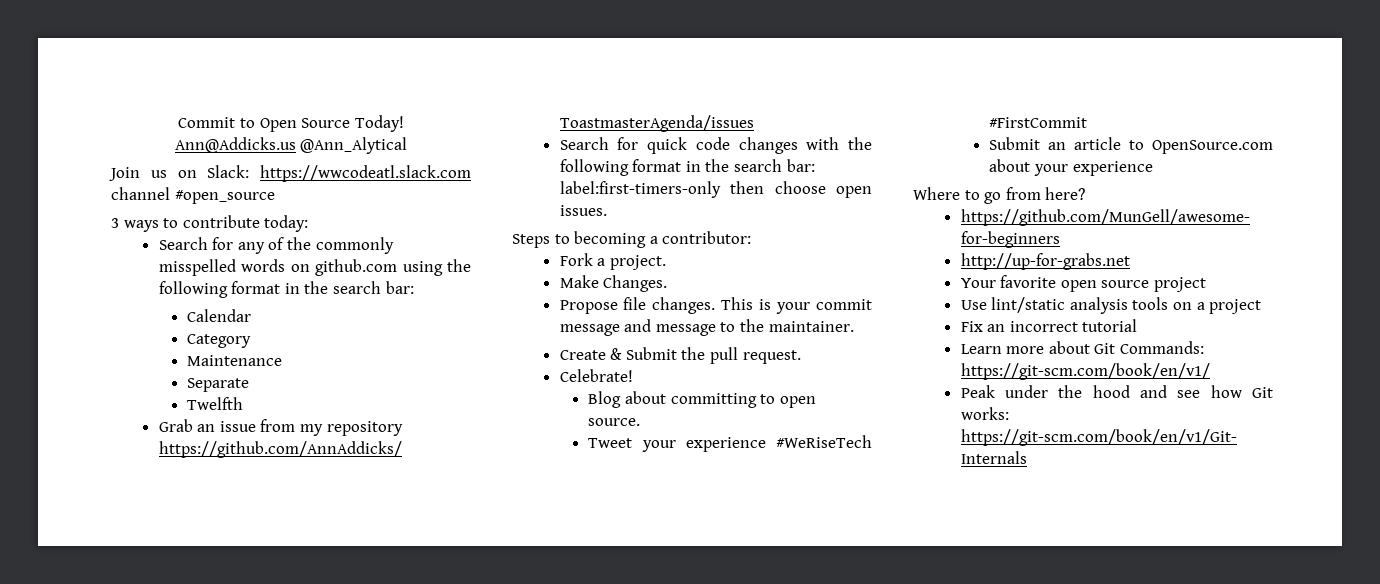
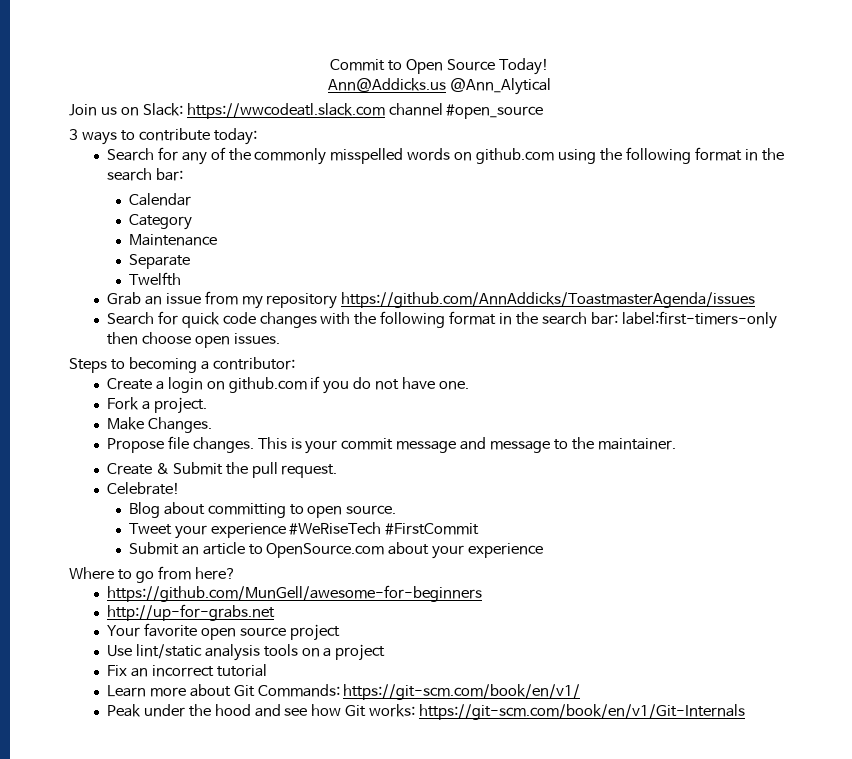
(752, 237) none -> [106,376,470,394] // Create a login on github.com if you do not have one.

